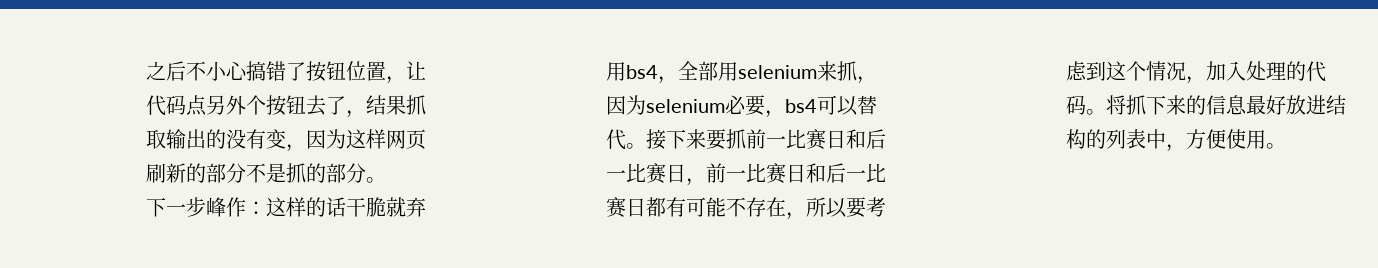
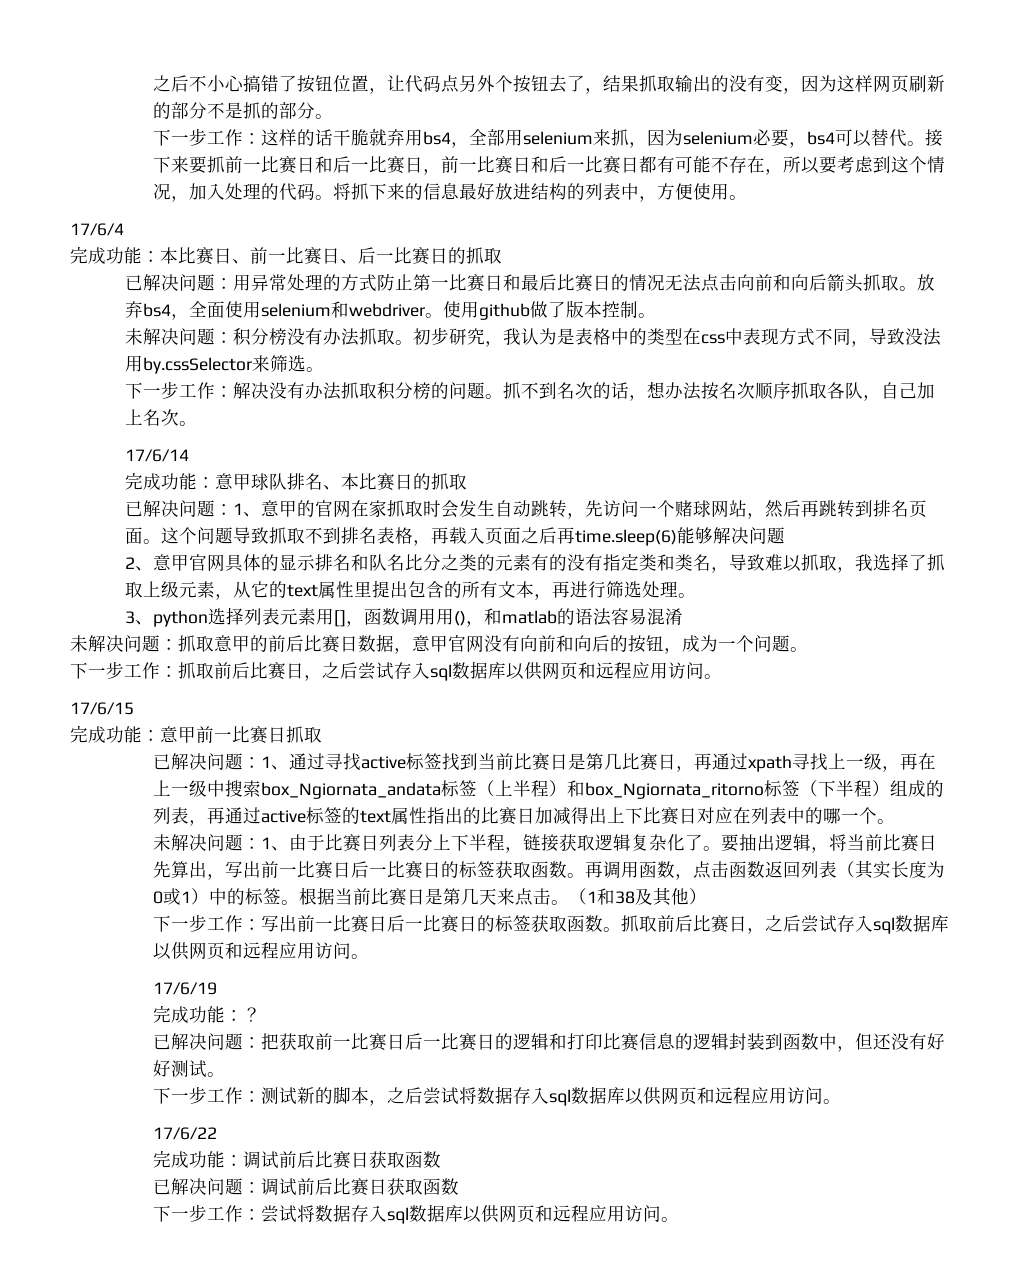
[205,197,226,217] 峰 -> [206,130,225,144] 工
(1286, 146) none -> [70,223,124,236] [70,246,502,265] [125,273,936,292] [125,300,657,320] [125,327,942,347] [125,355,325,374] [125,381,936,401] [125,409,198,426] [125,449,190,462] [125,472,468,491] [125,500,928,519] [125,527,786,546] [125,553,946,573] [125,580,697,600] [125,607,684,627] [70,634,808,654] [70,661,722,681] [70,702,134,715] [70,725,322,744] [152,753,936,772] [152,780,944,799] [152,807,895,826] [152,834,937,853] [152,860,945,880] [152,887,707,906] [152,914,949,934] [152,942,369,960] [152,982,217,995] [152,1005,261,1023] [152,1033,945,1052] [152,1060,225,1078] [152,1086,841,1106] [152,1127,217,1140] [152,1150,441,1169] [152,1178,459,1196] [152,1204,679,1224] // 17/6/4 // 完成功能：本比赛日、前一比赛日、后一比赛日的抓取 // 已解决问题：用异常处理的方式防止第一比赛日和最后比赛日的情况无法点击向前和向后箭头抓取。放弃bs4，全面使用selenium和webdriver。使用github做了版本控制。 // 未解决问题：积分榜没有办法抓取。初步研究，我认为是表格中的类型在css中表现方式不同，导致没法用by.cssSelector来筛选。 // 下一步工作：解决没有办法抓取积分榜的问题。抓不到名次的话，想办法按名次顺序抓取各队，自己加上名次。 // 17/6/14 // 完成功能：意甲球队排名、本比赛日的抓取 // 已解决问题：1、意甲的官网在家抓取时会发生自动跳转，先访问一个赌球网站，然后再跳转到排名页面。这个问题导致抓取不到排名表格，再载入页面之后再time.sleep(6)能够解决问题 // 2、意甲官网具体的显示排名和队名比分之类的元素有的没有指定类和类名，导致难以抓取，我选择了抓取上级元素，从它的text属性里提出包含的所有文本，再进行筛选处理。 // 3、python选择列表元素用[]，函数调用用()，和matlab的语法容易混淆 // 未解决问题：抓取意甲的前后比赛日数据，意甲官网没有向前和向后的按钮，成为一个问题。 // 下一步工作：抓取前后比赛日，之后尝试存入sql数据库以供网页和远程应用访问。 // 17/6/15 // 完成功能：意甲前一比赛日抓取 // 已解决问题：1、通过寻找active标签找到当前比赛日是第几比赛日，再通过xpath寻找上一级，再在上一级中搜索box_Ngiornata_andata标签（上半程）和box_Ngiornata_ritorno标签（下半程）组成的列表，再通过active标签的text属性指出的比赛日加减得出上下比赛日对应在列表中的哪一个。 // 未解决问题：1、由于比赛日列表分上下半程，链接获取逻辑复杂化了。要抽出逻辑，将当前比赛日先算出，写出前一比赛日后一比赛日的标签获取函数。再调用函数，点击函数返回列表（其实长度为0或1）中的标签。根据当前比赛日是第几天来点击。（1和38及其他） // 下一步工作：写出前一比赛日后一比赛日的标签获取函数。抓取前后比赛日，之后尝试存入sql数据库以供网页和远程应用访问。 // 17/6/19 // 完成功能：？ // 已解决问题：把获取前一比赛日后一比赛日的逻辑和打印比赛信息的逻辑封装到函数中，但还没有好好测试。 // 下一步工作：测试新的脚本，之后尝试将数据存入sql数据库以供网页和远程应用访问。 // 17/6/22 // 完成功能：调试前后比赛日获取函数 // 已解决问题：调试前后比赛日获取函数 // 下一步工作：尝试将数据存入sql数据库以供网页和远程应用访问。

